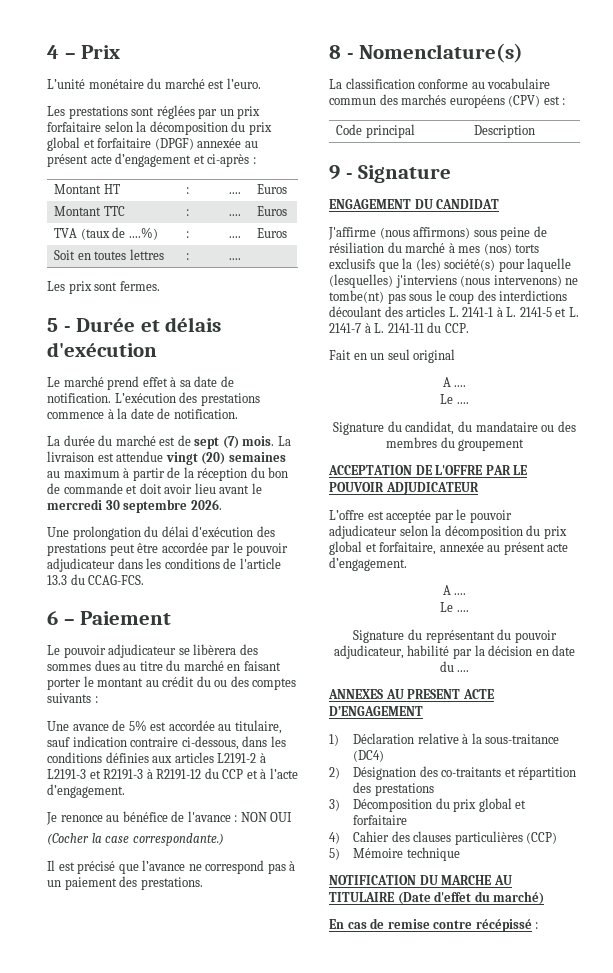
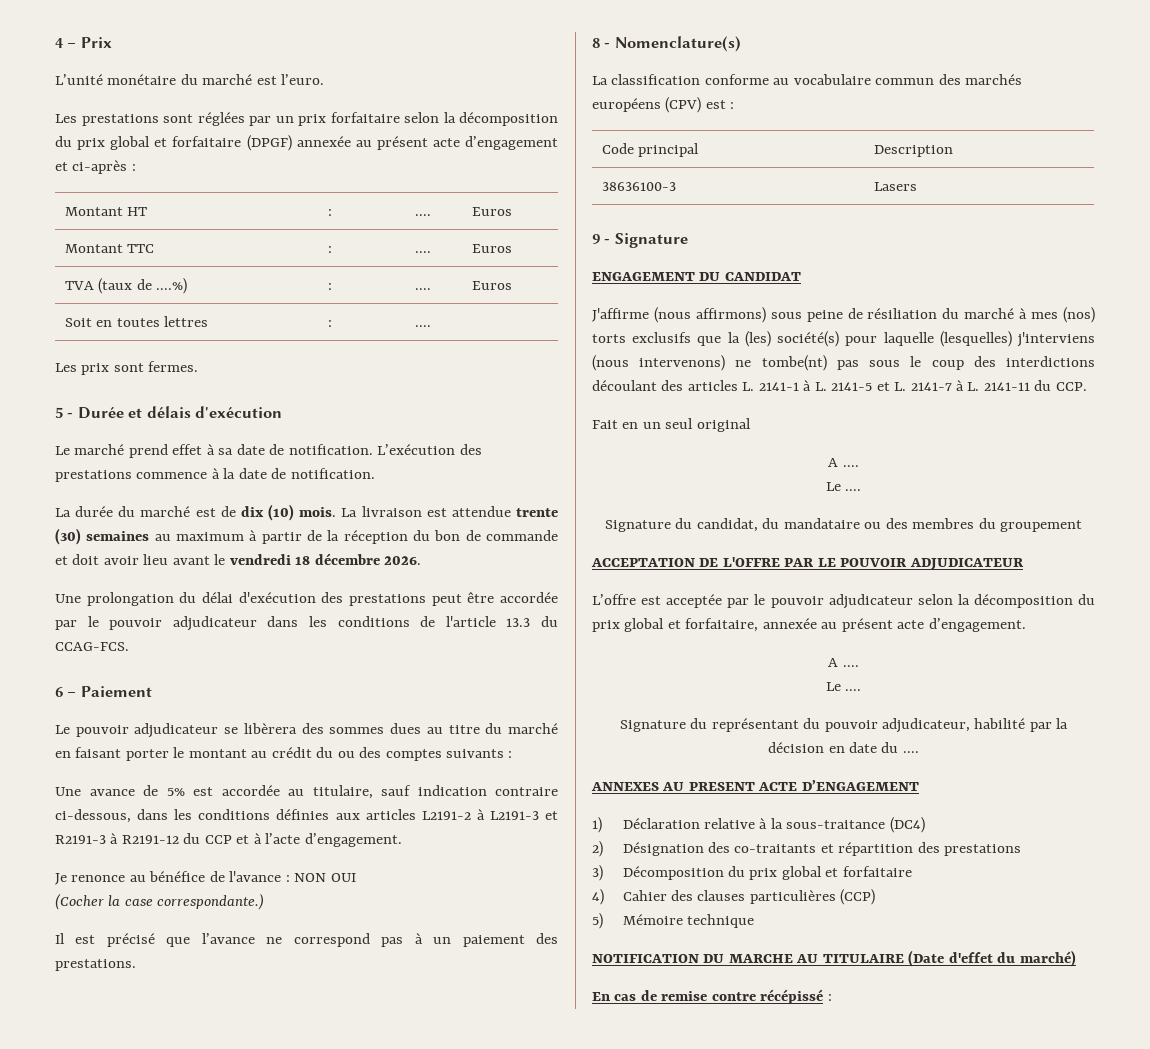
[194,436,239,449] sept (7) -> [240,504,295,521] dix (10)
[165,452,226,465] vingt (20) -> [516,508,558,517] [55,528,81,545] trente (30)
[47,499,188,513] mercredi 30 septembre -> [229,553,380,565] vendredi 18 décembre
(536, 131) none -> [601,182,676,191] [873,182,917,191] // 38636100-3 | Lasers

